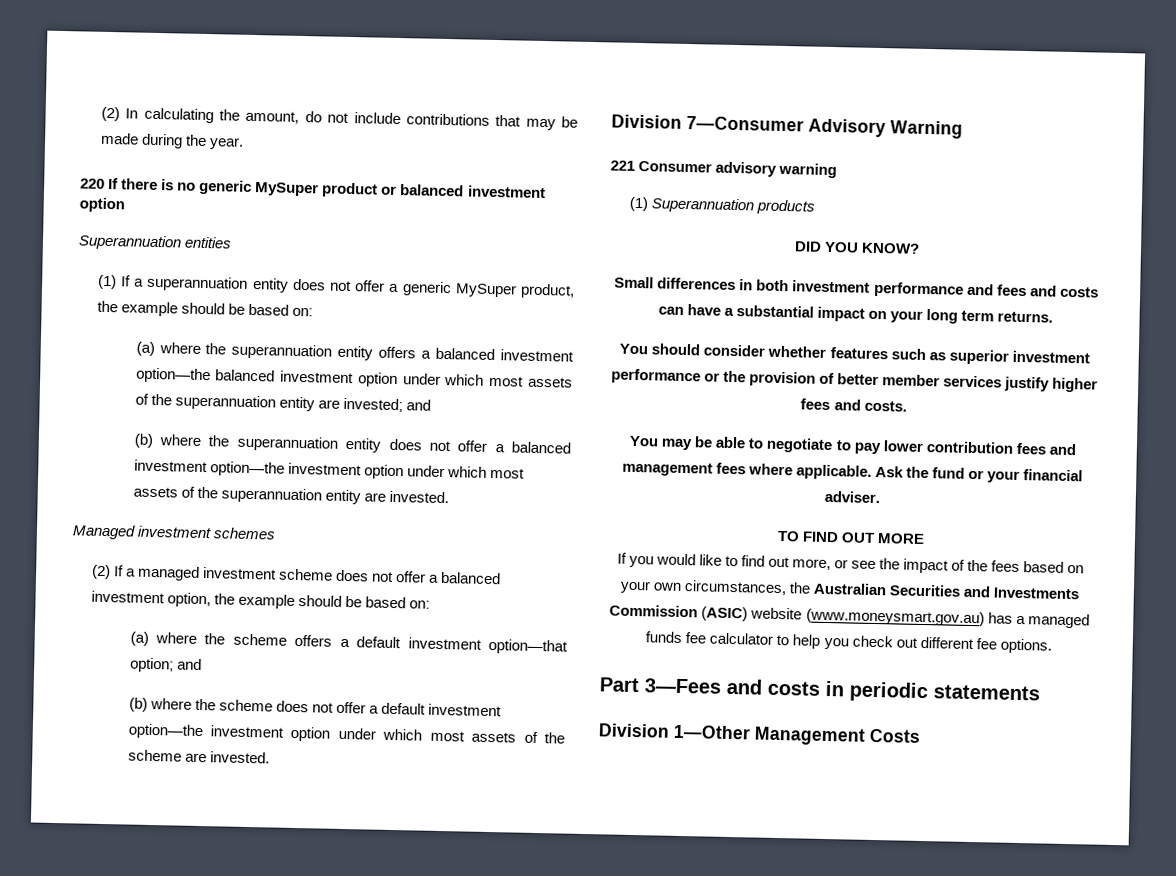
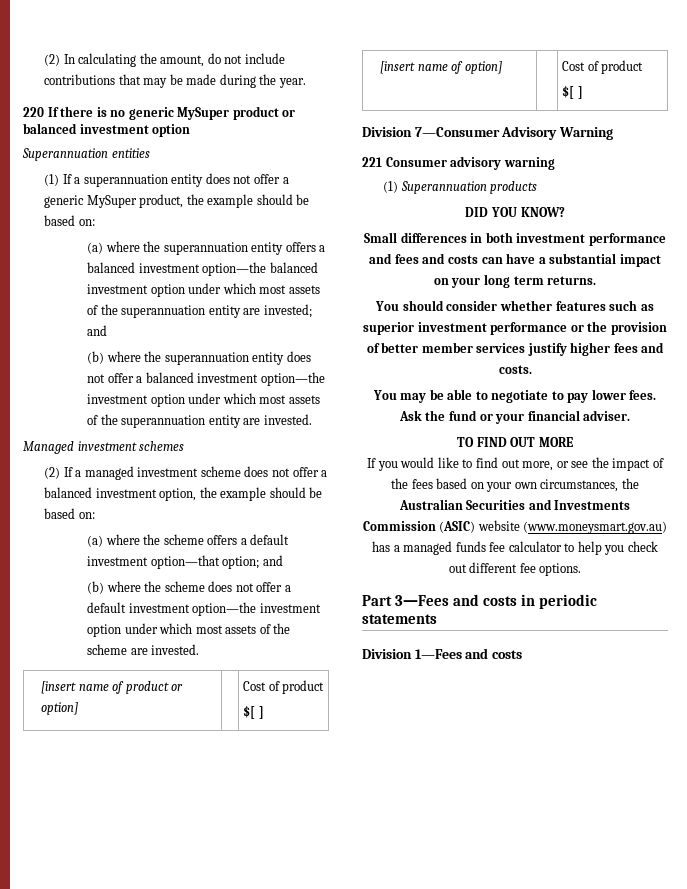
(270, 757) none -> [41,681,184,694] [41,702,79,715] [243,680,325,694] [243,705,264,719] [380,61,502,74] [562,60,644,74] [562,85,583,99] // [insert name of product or option] | | Cost of product // $[ ] // [insert name of option] | | Cost of product // $[ ]
[925,441,1076,456] [621,461,872,480] contribution fees and management fees where applicable. -> [629,390,657,400] fees.
[673,724,921,746] 1—Other Management Costs -> [414,648,522,659] 1—Fees and costs

